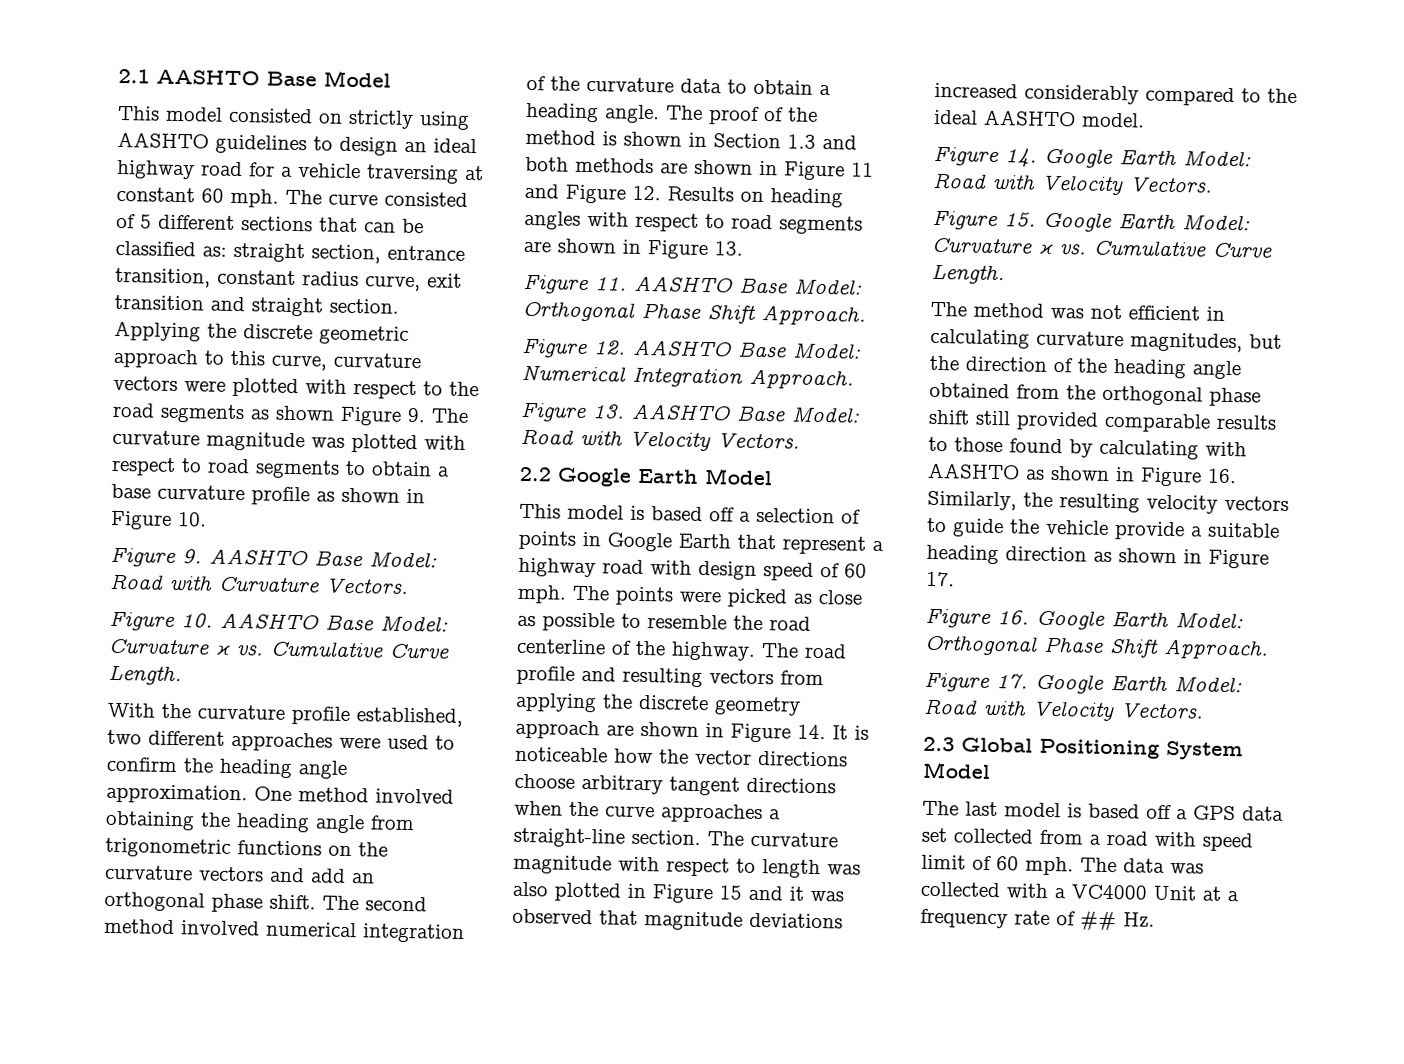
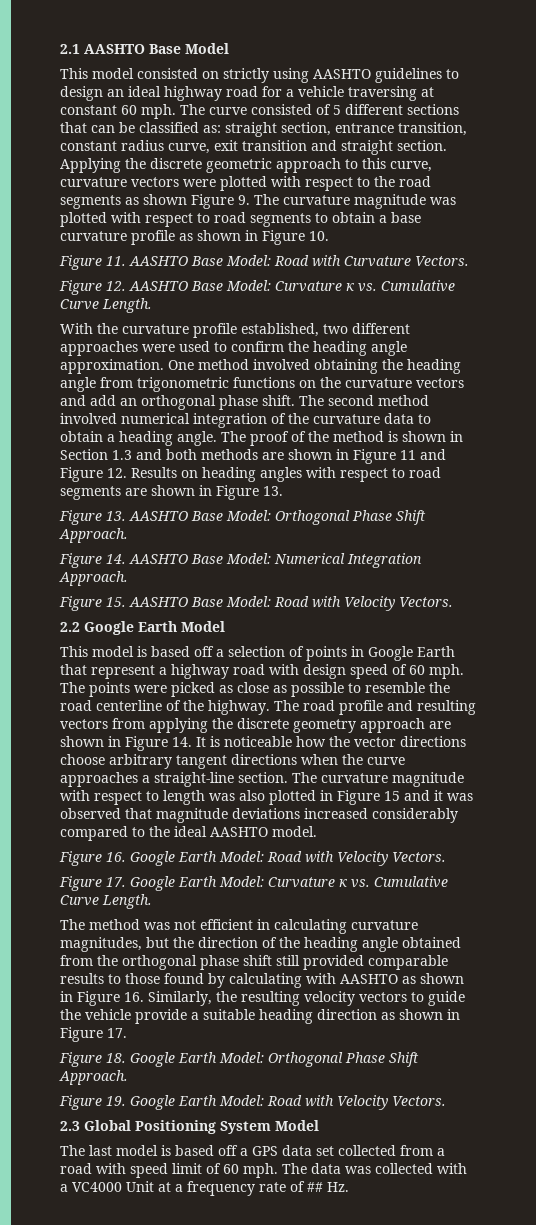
[182,549,202,564] 9. -> [106,256,126,266] 11.
[181,613,213,628] 10. -> [106,281,126,291] 12.
[595,277,627,291] 11. -> [106,511,126,521] 13.
[594,340,626,355] 12. -> [106,554,126,564] 14.
[592,404,625,419] 13. -> [106,597,126,607] 15.
[1005,148,1037,168] 14. -> [106,852,126,862] 16.
[1004,212,1036,227] 15. -> [106,877,126,887] 17.
[997,610,1029,625] 16. -> [106,1053,126,1063] 18.
[996,674,1028,689] 17. -> [106,1096,126,1106] 19.

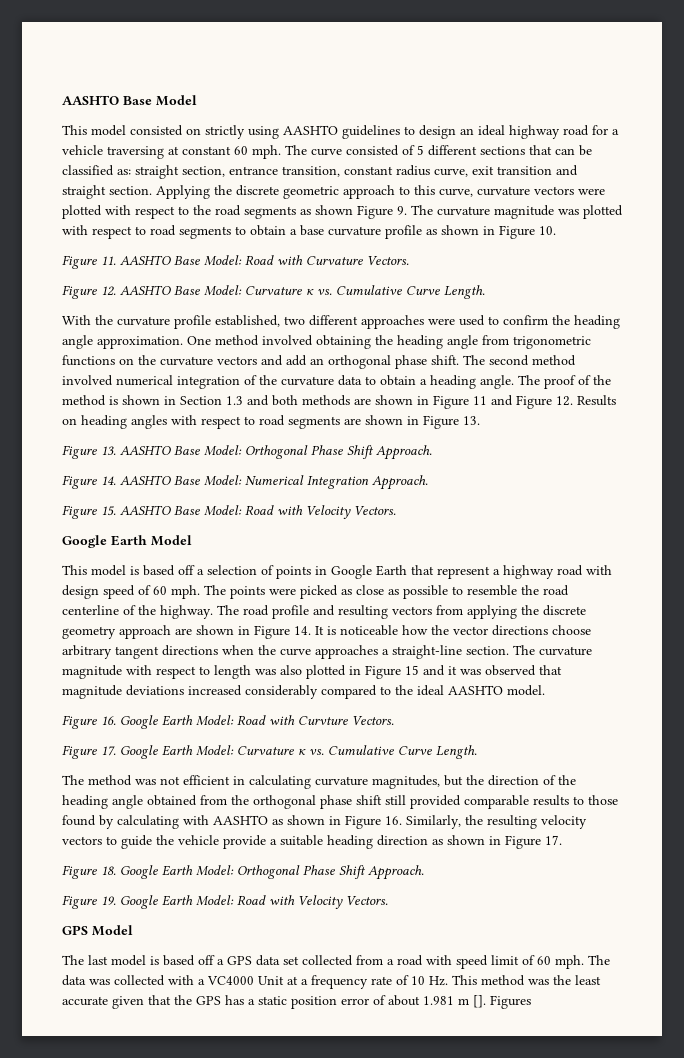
[60,44,80,54] 2.1 -> (62, 100) none
[60,622,80,632] 2.2 -> (396, 511) none
[337,851,388,866] Velocity -> [298,716,348,725] Curvture
[60,1120,271,1134] 2.3 Global Positioning System -> [62,925,88,935] GPS
[307,1182,349,1192] ## Hz. -> [411,975,601,986] [62,995,531,1009] 10 Hz. This method was the least accurate given that the GPS has a static position error of about 1.981 m []. Figures

